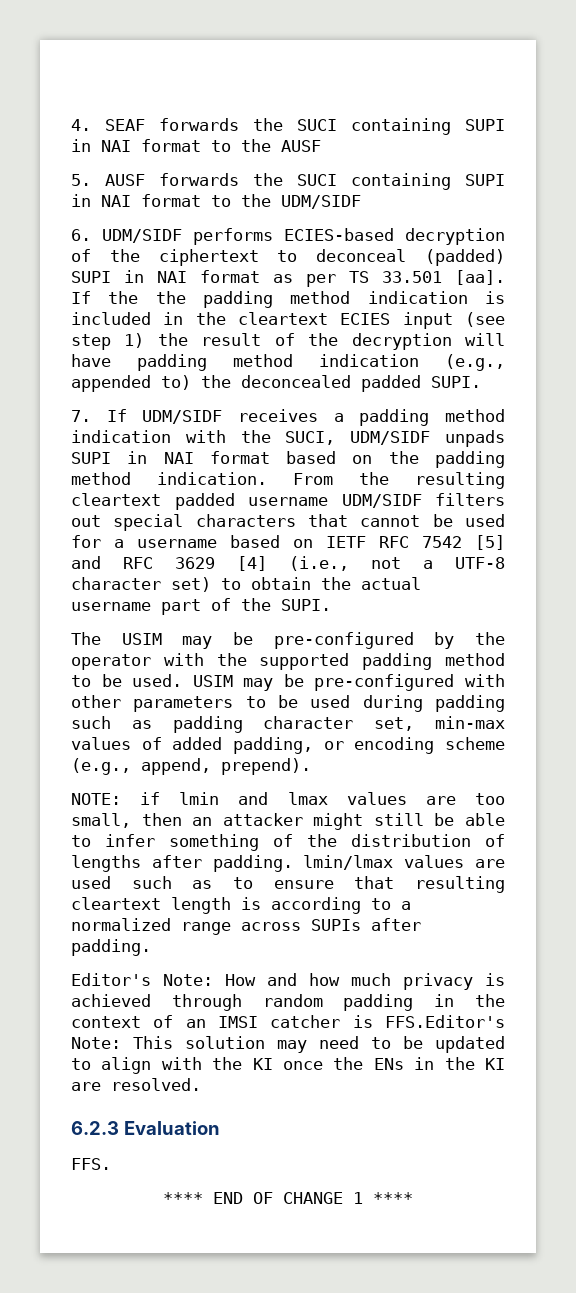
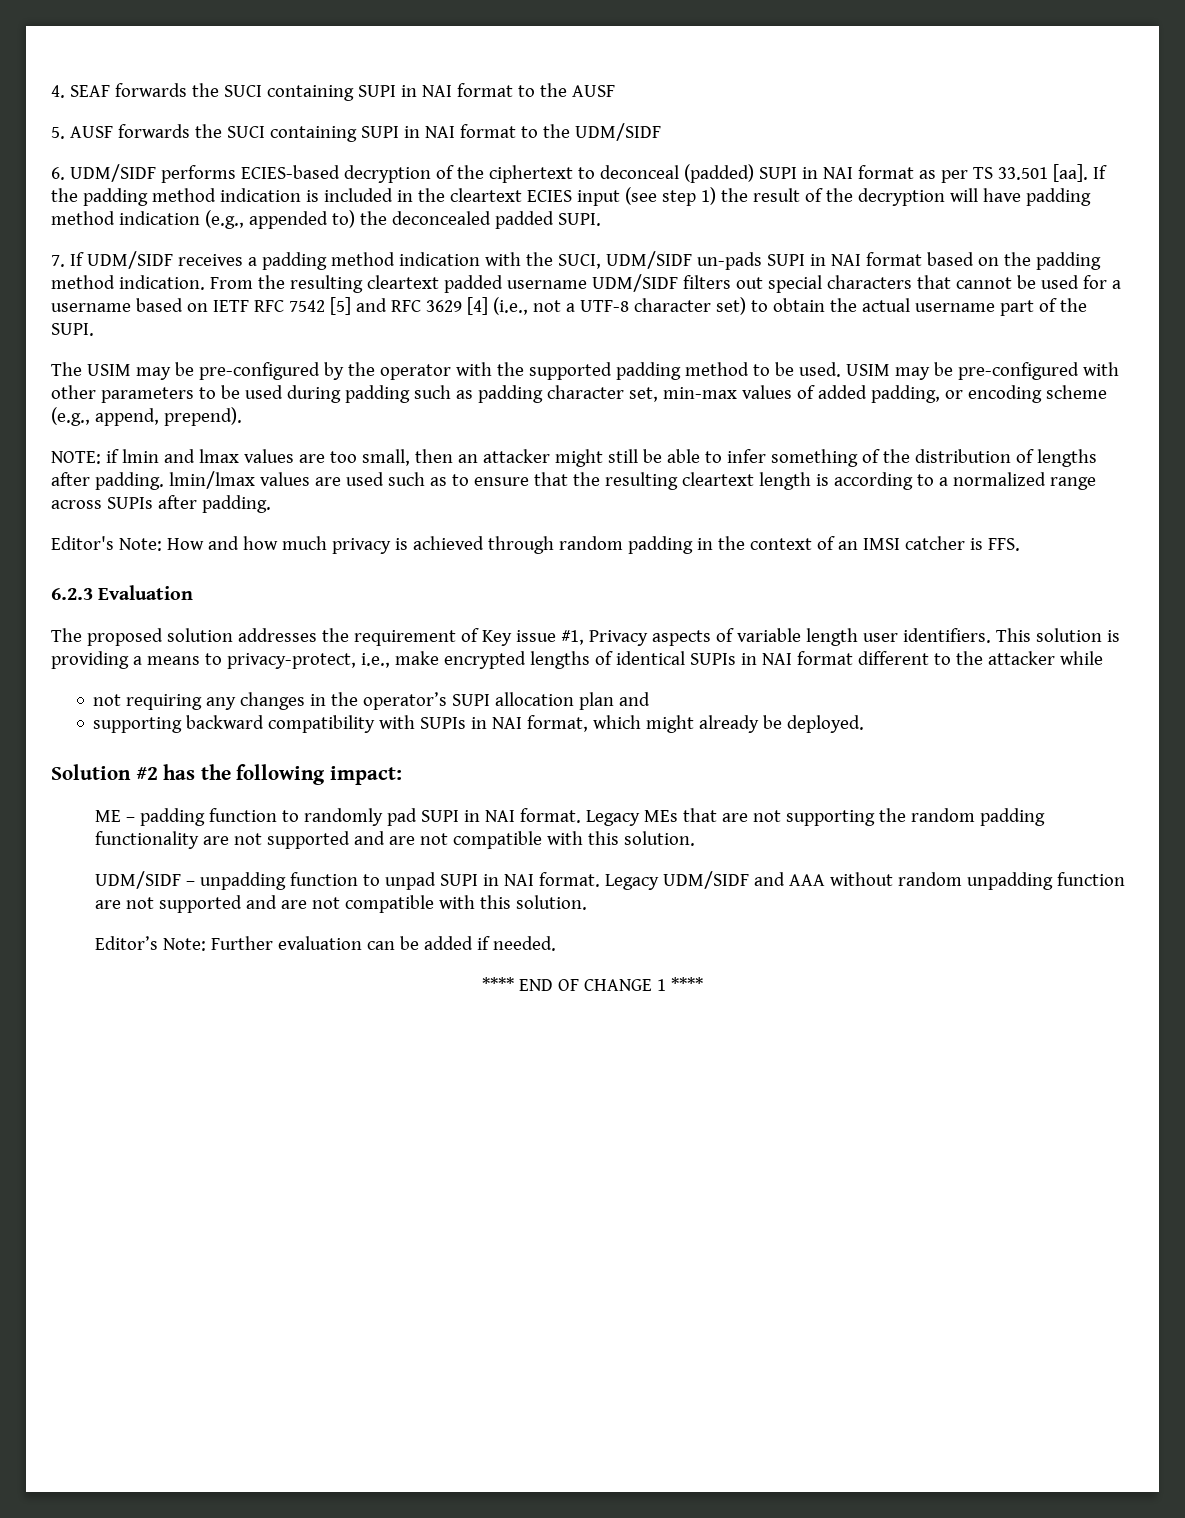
[155,291,186,304] the -> (78, 195) none
[445,430,506,447] unpads -> [696,252,762,270] un-pads
(395, 882) none -> [572,472,600,486] the
[385,1015,505,1028] [71,1036,505,1053] [71,1057,505,1074] [71,1078,201,1091] [71,1121,220,1135] [71,1158,111,1170] FFS.Editor's Note: This solution may need to be updated to align with the KI once the ENs in the KI are resolved. // 6.2.3 Evaluation // FFS. -> [987,538,1020,551] [51,585,194,600] [51,628,1120,646] [51,651,1103,669] [93,692,651,710] [93,715,865,733] [51,764,402,785] [94,808,1045,826] [94,831,695,849] [94,871,1125,890] [94,895,587,913] [94,936,556,951] FFS. // 6.2.3 Evaluation // The proposed solution addresses the requirement of Key issue #1, Privacy aspects of variable length user identifiers. This solution is providing a means to privacy-protect, i.e., make encrypted lengths of identical SUPIs in NAI format different to the attacker while // not requiring any changes in the operator’s SUPI allocation plan and // supporting backward compatibility with SUPIs in NAI format, which might already be deployed. // Solution #2 has the following impact: // ME – padding function to randomly pad SUPI in NAI format. Legacy MEs that are not supporting the random padding functionality are not supported and are not compatible with this solution. // UDM/SIDF – unpadding function to unpad SUPI in NAI format. Legacy UDM/SIDF and AAA without random unpadding function are not supported and are not compatible with this solution. // Editor’s Note: Further evaluation can be added if needed.

